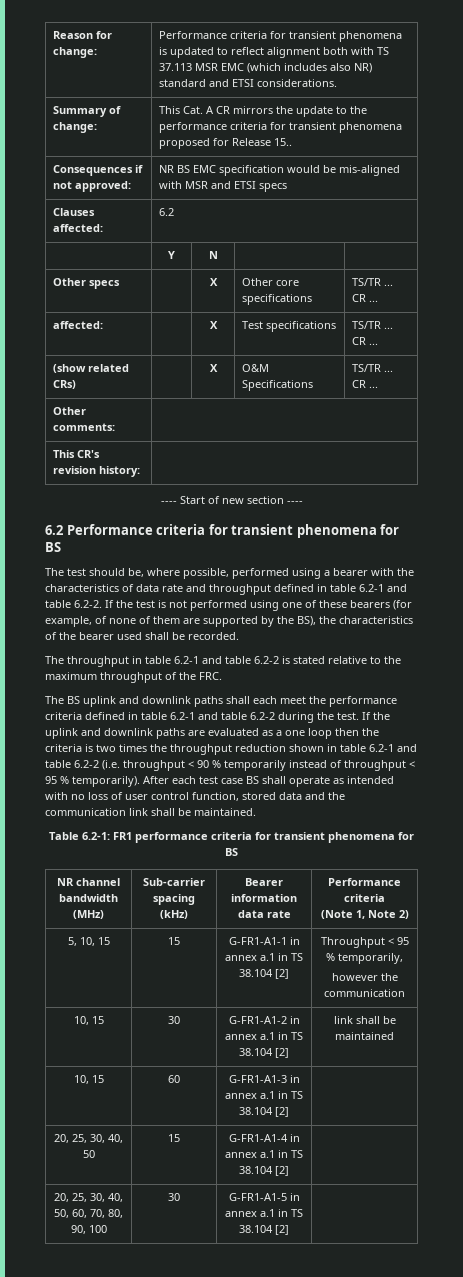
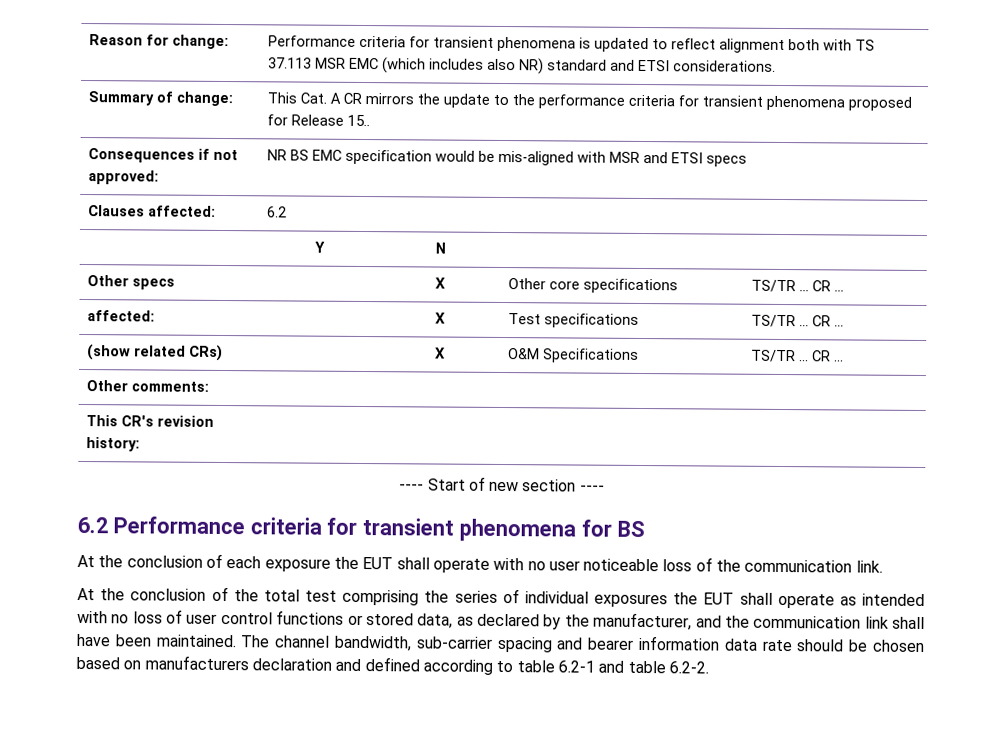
[45,568,414,579] [45,584,407,595] [45,600,412,611] [45,616,413,627] [45,632,239,640] [45,656,401,667] [45,672,222,683] [45,696,397,707] [45,712,390,723] [45,728,379,739] [45,744,417,755] [45,760,415,771] [45,776,259,787] The test should be, where possible, performed using a bearer with the characteristics of data rate and throughput defined in table 6.2-1 and table 6.2-2. If the test is not performed using one of these bearers (for example, of none of them are supported by the BS), the characteristics of the bearer used shall be recorded. // The throughput in table 6.2-1 and table 6.2-2 is stated relative to the maximum throughput of the FRC. // The BS uplink and downlink paths shall each meet the performance criteria defined in table 6.2-1 and table 6.2-2 during the test. If the uplink and downlink paths are evaluated as a one loop then the criteria is two times the throughput reduction shown in table 6.2-1 and table 6.2-2 (i.e. throughput < 90 % temporarily instead of throughput < 95 % temporarily). After each test case BS -> [77,553,883,573] [77,586,735,608] At the conclusion of each exposure the EUT shall operate with no user noticeable loss of the communication link. // At the conclusion of the total test comprising the series of individual exposures the EUT
[192,792,302,801] function, stored data -> [276,610,693,631] functions or stored data, as declared by the manufacturer,
[178,808,191,816] be -> [76,633,152,647] have been
[49,832,414,843] [225,848,238,856] [57,878,120,886] [59,894,118,902] [73,910,104,919] [143,878,205,886] [153,894,195,905] [160,910,188,919] [245,878,283,886] [231,894,297,902] [237,910,291,918] [328,878,401,886] [344,894,385,902] [320,910,409,919] [67,937,110,946] [168,937,180,945] [228,937,300,945] [225,953,303,961] [239,969,289,979] [320,937,409,948] [326,953,403,964] [331,973,398,981] [324,989,405,997] [73,1016,104,1025] [168,1016,180,1024] [228,1016,300,1024] [225,1032,303,1040] [239,1048,289,1058] [333,1016,396,1024] [335,1032,394,1040] [73,1075,104,1084] [168,1075,180,1083] [228,1075,300,1083] [225,1091,303,1099] [239,1107,289,1117] [54,1134,123,1143] [82,1150,95,1158] [168,1134,180,1142] [228,1134,300,1142] [225,1150,303,1158] [239,1166,289,1176] [54,1193,123,1202] [54,1209,123,1218] [70,1225,107,1234] [168,1193,180,1201] [228,1193,300,1201] [225,1209,303,1217] [239,1225,289,1235] // Table 6.2-1: FR1 performance criteria for transient phenomena for BS // NR channel bandwidth (MHz) | Sub-carrier spacing (kHz) | Bearer information data rate | Performance criteria // (Note 1, Note 2) // 5, 10, 15 | 15 | G-FR1-A1-1 in annex a.1 in TS 38.104 [2] | Throughput < 95 % temporarily, // however the communication // 10, 15 | 30 | G-FR1-A1-2 in annex a.1 in TS 38.104 [2] | link shall be maintained // 10, 15 | 60 | G-FR1-A1-3 in annex a.1 in TS 38.104 [2] | // 20, 25, 30, 40, 50 | 15 | G-FR1-A1-4 in annex a.1 in TS 38.104 [2] | // 20, 25, 30, 40, 50, 60, 70, 80, 90, 100 | 30 | G-FR1-A1-5 in annex a.1 in TS 38.104 [2] | -> [240,635,925,653] [76,655,709,675] The channel bandwidth, sub-carrier spacing and bearer information data rate should be chosen based on manufacturers declaration and defined according to table 6.2-1 and table 6.2-2.

